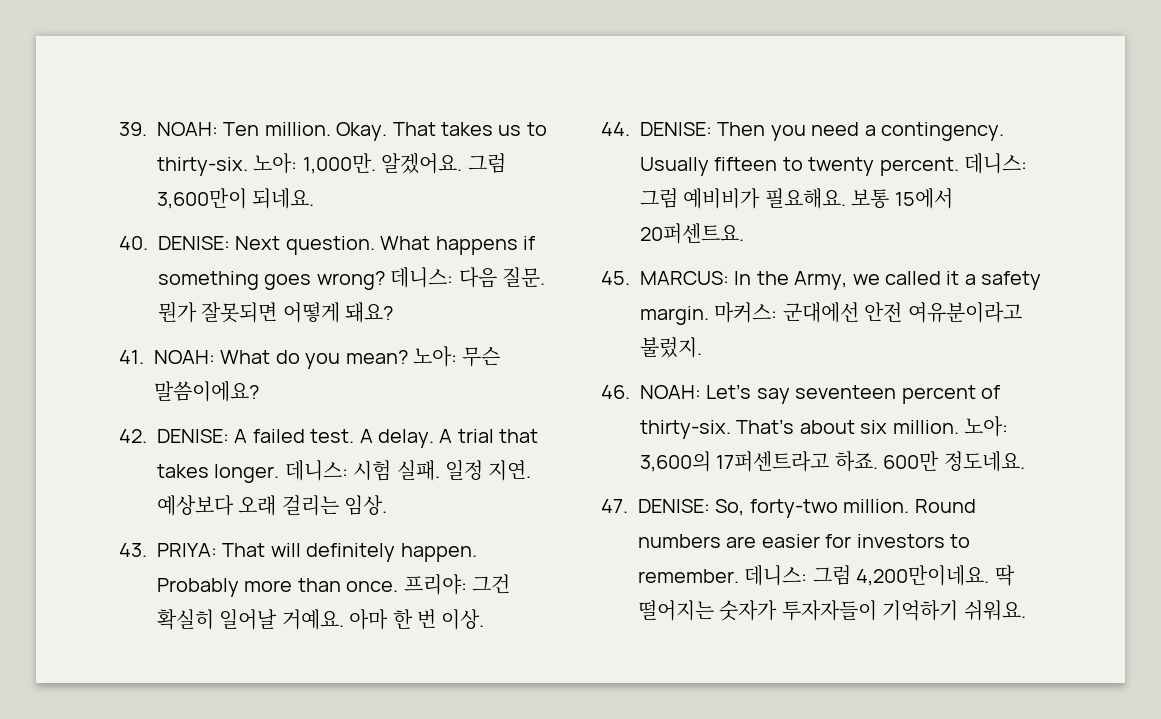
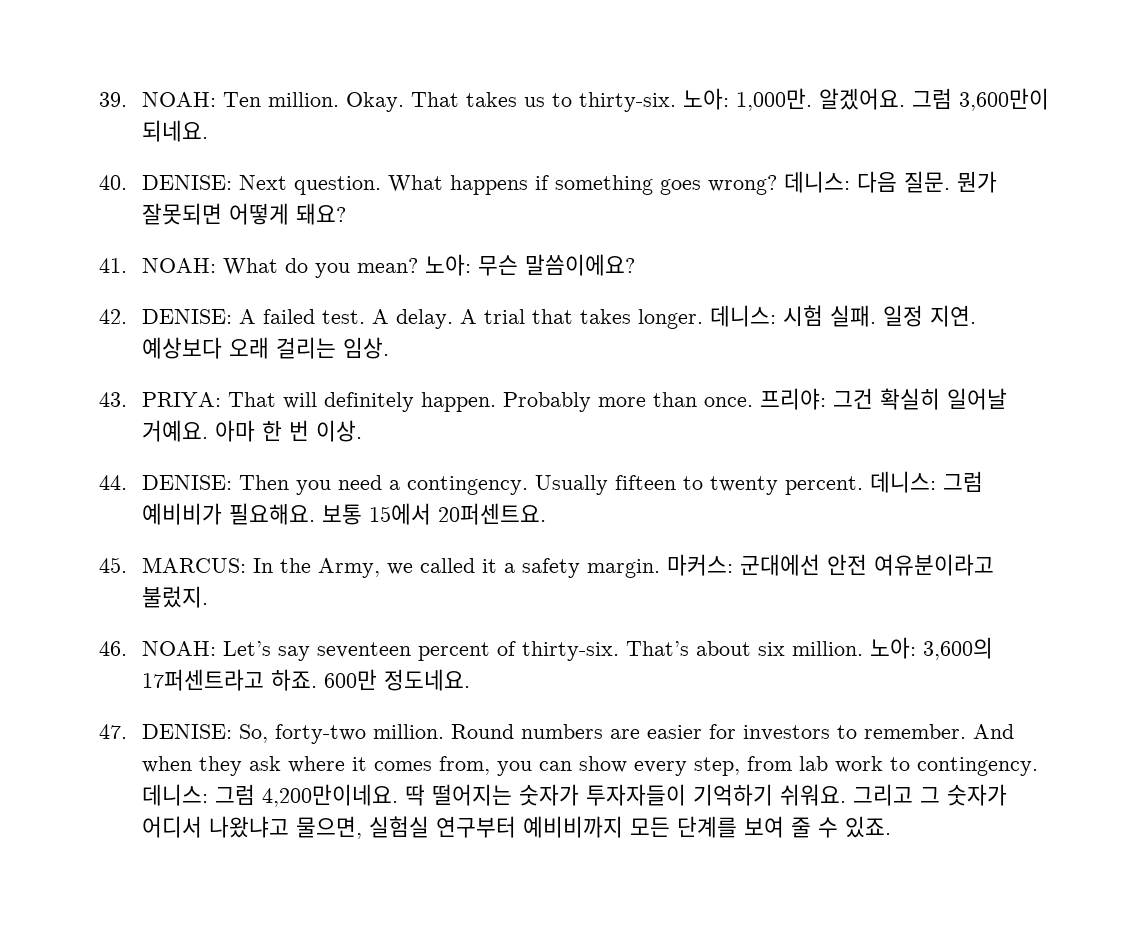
(739, 576) none -> [972,724,1014,739] [141,756,1038,776] And when they ask where it comes from, you can show every step, from lab work to contingency.
(1026, 610) none -> [852,784,1007,806] [141,816,891,839] 그리고 그 숫자가 어디서 나왔냐고 물으면, 실험실 연구부터 예비비까지 모든 단계를 보여 줄 수 있죠.

